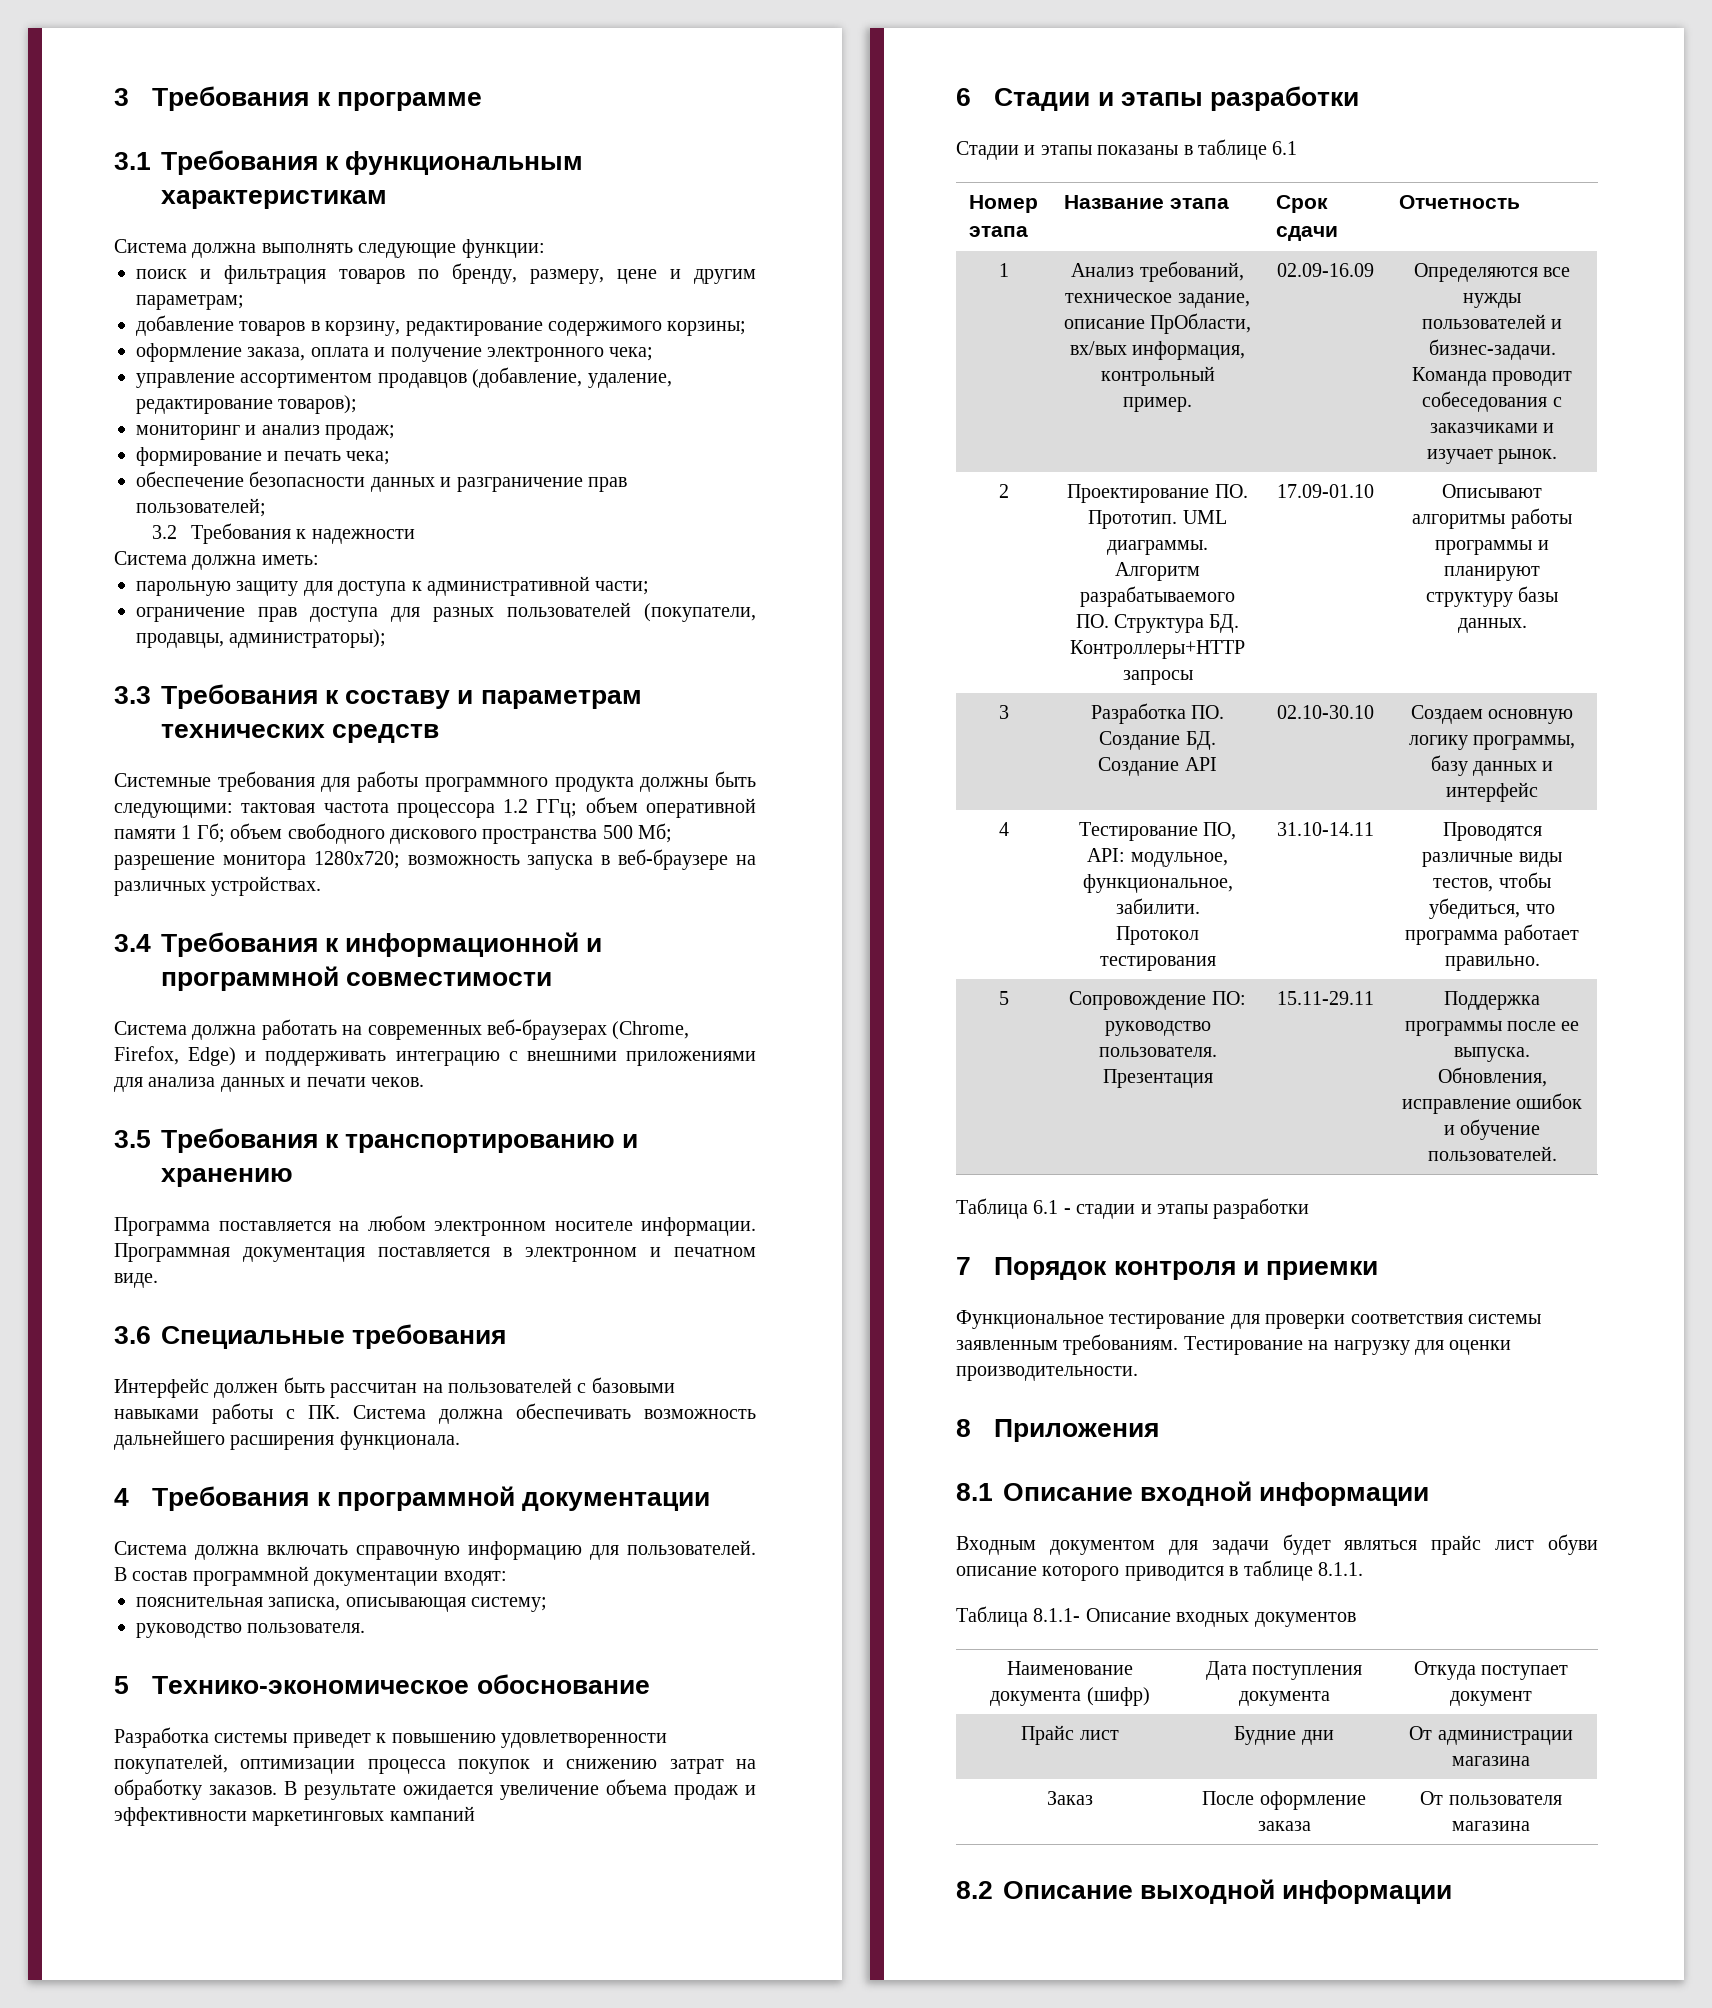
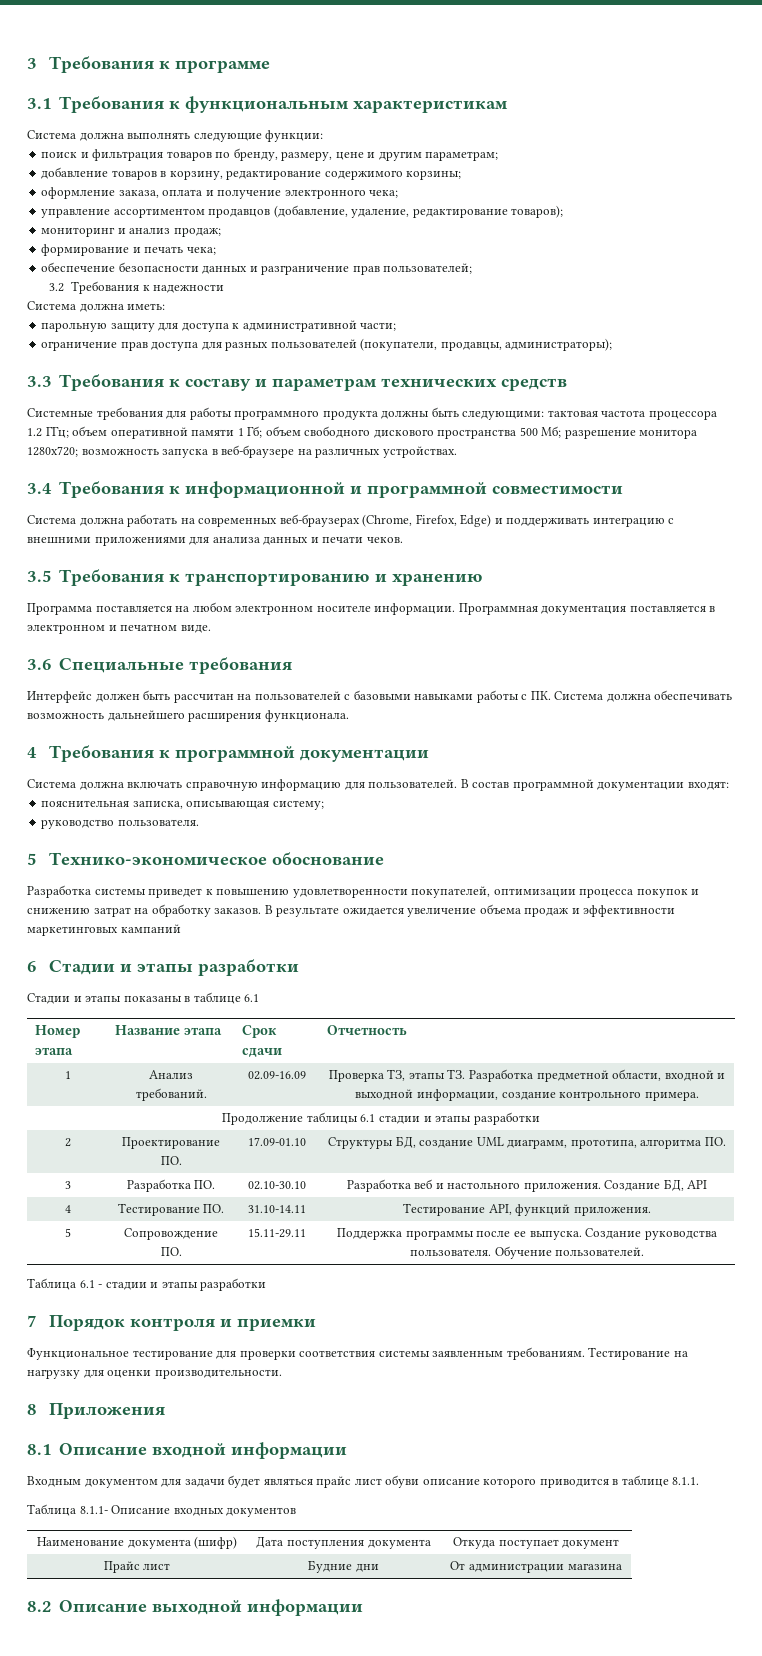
[1139,261,1244,282] [1065,293,1250,308] [1063,313,1252,334] [1069,341,1246,360] [1100,366,1215,386] [1123,397,1192,412] [1276,263,1374,277] [1413,263,1571,282] [1463,293,1521,308] [1421,314,1563,329] [1428,339,1556,360] [1411,367,1573,386] [1422,391,1562,412] [1429,423,1555,433] [1426,449,1558,464] [999,484,1009,498] [1067,484,1248,503] [1088,510,1227,529] [1107,540,1208,555] [1115,562,1200,581] [1080,586,1235,607] [1075,614,1240,633] [1070,640,1245,659] [1122,670,1193,685] [1276,484,1374,498] [1442,484,1542,498] [1412,508,1572,529] [1435,540,1549,555] [1444,566,1540,581] [1425,586,1559,607] [1457,618,1527,633] [999,705,1009,719] [1090,703,1225,724] [1099,731,1216,750] [1098,757,1217,776] [1276,705,1374,719] [1410,705,1574,724] [1408,735,1576,750] [1430,755,1554,776] [1446,782,1538,802] [999,822,1009,836] [1078,822,1237,841] [1087,848,1228,867] [1082,874,1233,893] [1115,898,1200,914] [1116,926,1199,945] [1099,956,1216,971] [1276,822,1374,836] [1442,822,1542,841] [1422,852,1562,867] [1433,872,1551,892] [1429,898,1555,919] [1405,924,1579,945] [1444,956,1540,971] [999,991,1009,1005] [1069,991,1246,1010] [1104,1021,1211,1036] [1098,1047,1217,1057] [1102,1069,1213,1088] требований, техническое задание, описание ПрОбласти, вх/вых информация, контрольный пример. | 02.09-16.09 | Определяются все нужды пользователей и бизнес-задачи. Команда проводит собеседования с заказчиками и изучает рынок. // 2 | Проектирование ПО. Прототип. UML диаграммы. Алгоритм разрабатываемого ПО. Структура БД. Контроллеры+НТТР запросы | 17.09-01.10 | Описывают алгоритмы работы программы и планируют структуру базы данных. // 3 | Разработка ПО. Создание БД. Создание АРІ | 02.10-30.10 | Создаем основную логику программы, базу данных и интерфейс // 4 | Тестирование ПО, АРІ: модульное, функциональное, забилити. // Протокол тестирования | 31.10-14.11 | Проводятся различные виды тестов, чтобы убедиться, что программа работает правильно. // 5 | Сопровождение ПО: руководство пользователя. Презентация -> [135,1088,207,1101] [248,1071,306,1080] [328,1069,726,1082] [355,1089,699,1101] [222,1112,540,1125] [64,1138,71,1147] [122,1137,220,1149] [160,1156,182,1165] [248,1137,306,1146] [328,1136,726,1149] [64,1181,71,1189] [126,1179,216,1192] [248,1181,306,1190] [346,1179,708,1192] [64,1205,71,1213] [117,1203,225,1216] [248,1205,306,1213] [403,1203,651,1216] [64,1228,71,1237] [124,1228,218,1240] [160,1247,182,1256] требований. | 02.09-16.09 | Проверка ТЗ, этапы ТЗ. Разработка предметной области, входной и выходной информации, создание контрольного примера. // Продолжение таблицы 6.1 стадии и этапы разработки // 2 | Проектирование ПО. | 17.09-01.10 | Структуры БД, создание UML диаграмм, прототипа, алгоритма ПО. // 3 | Разработка ПО. | 02.10-30.10 | Разработка веб и настольного приложения. Создание БД, API // 4 | Тестирование ПО. | 31.10-14.11 | Тестирование API, функций приложения. // 5 | Сопровождение ПО.
[1437,1067,1547,1087] [1401,1093,1583,1114] [1443,1119,1541,1140] Обновления, исправление ошибок и обучение -> [585,1228,717,1240] [409,1246,552,1259] Создание руководства пользователя. Обучение
[1047,1791,1093,1805] [1202,1791,1366,1810] [1257,1821,1311,1831] [1420,1791,1562,1805] [1452,1821,1530,1831] // Заказ | После оформление заказа | От пользователя магазина -> (622, 1566) none

